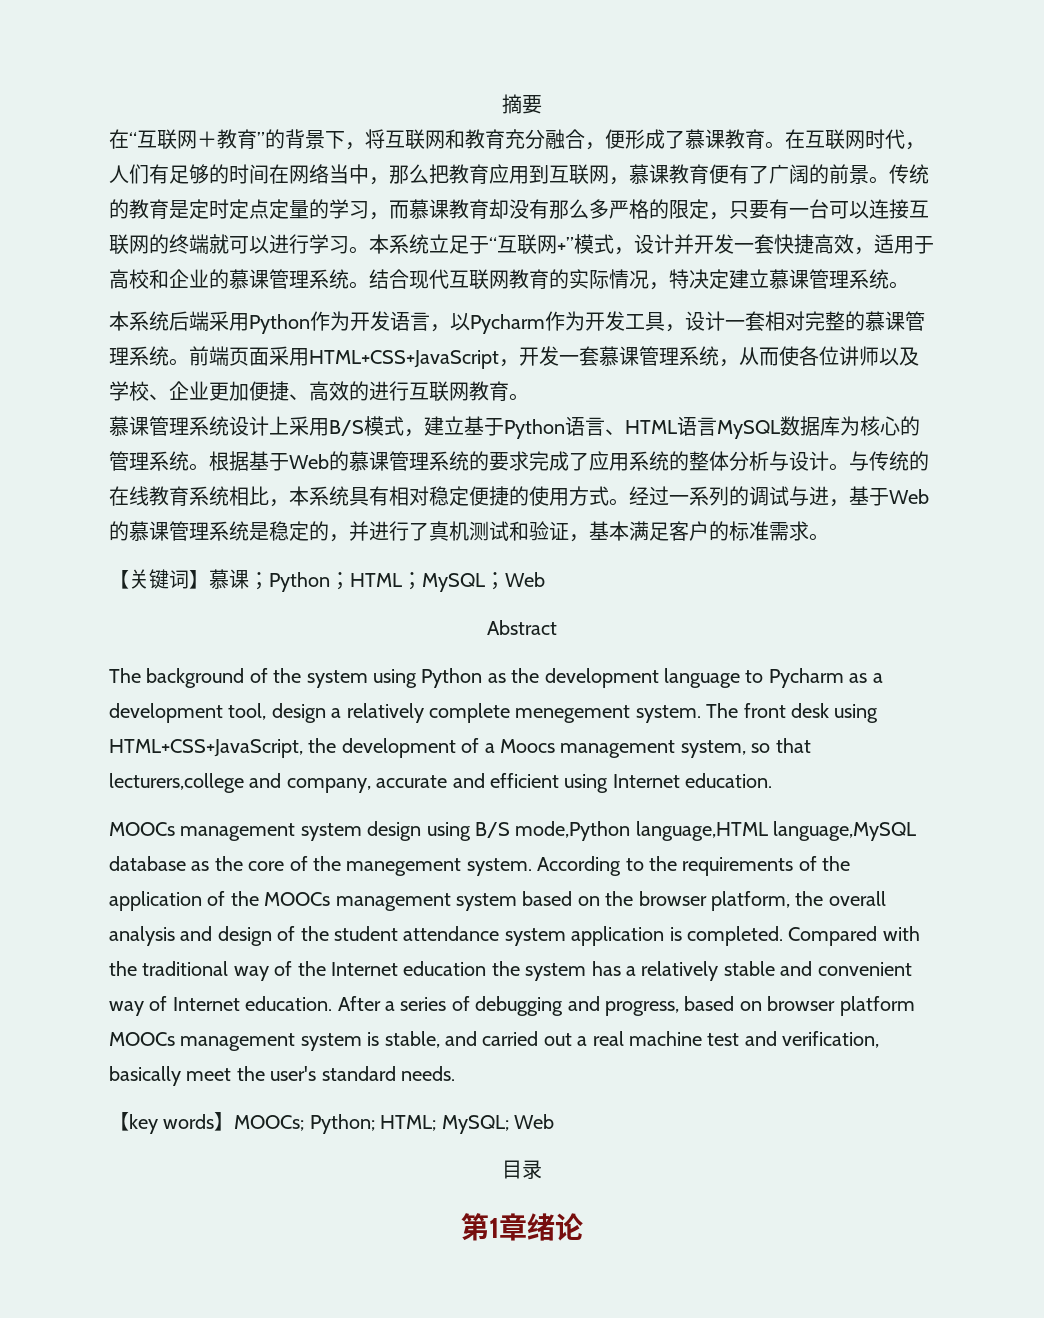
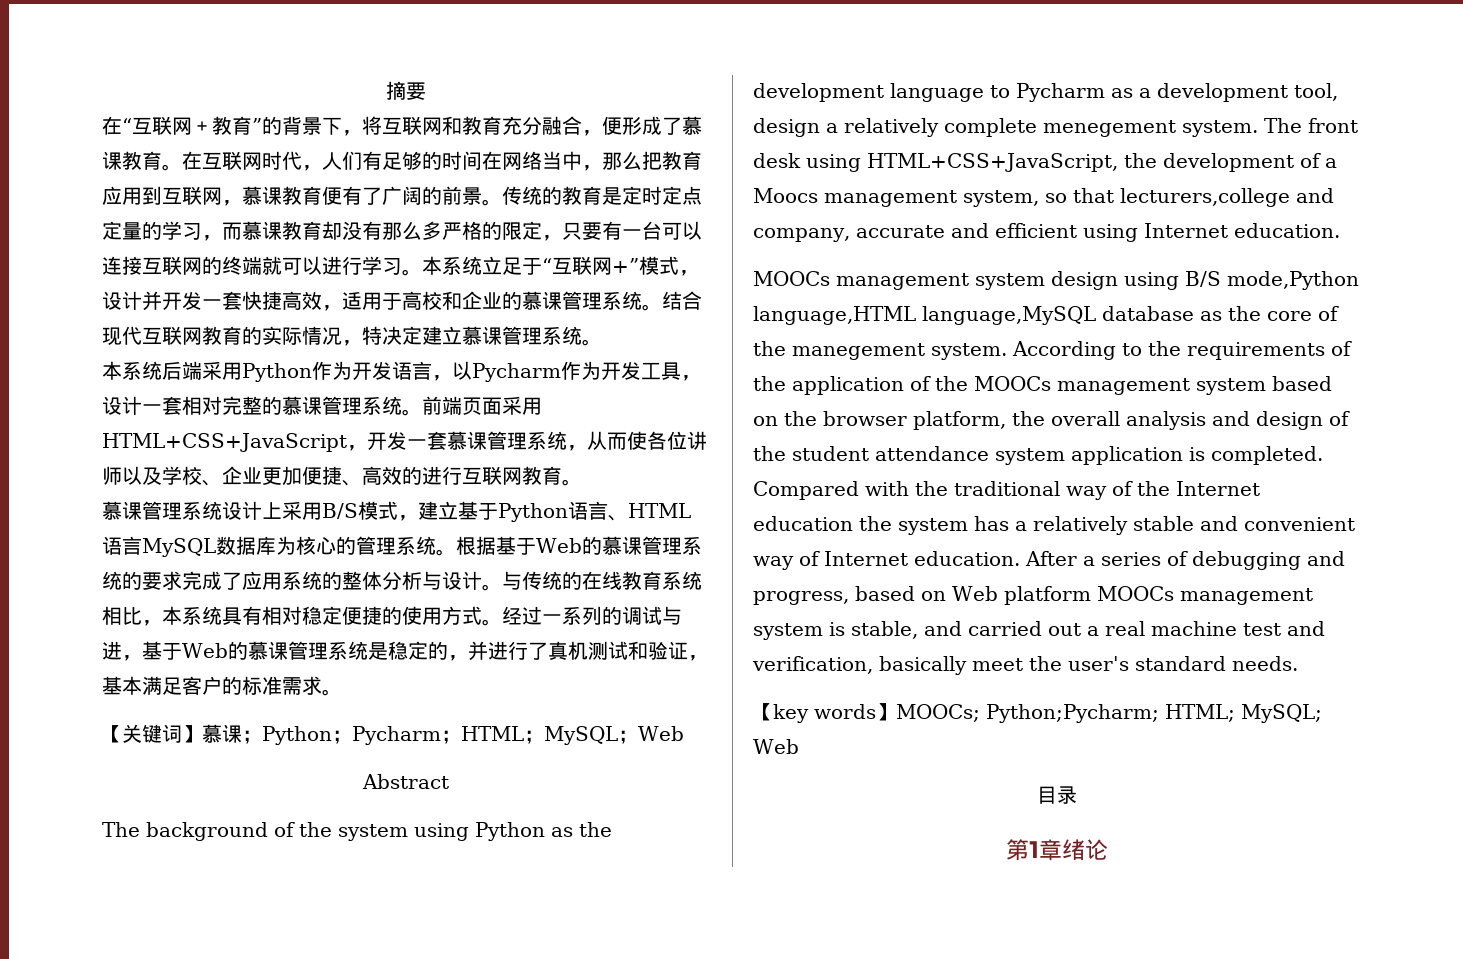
(350, 581) none -> [352,726,461,745] Pycharm；
[767,996,836,1011] browser -> [952,586,998,601] Web
[309,1114,375,1134] Python; -> [986,704,1159,723] Python;Pycharm;

